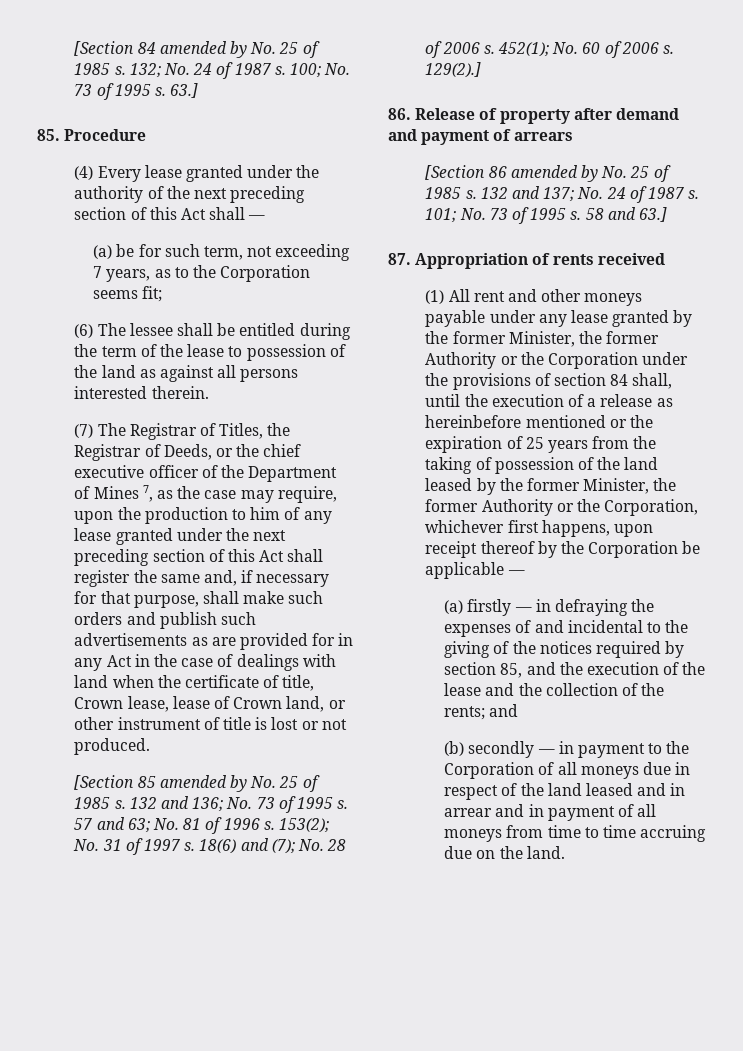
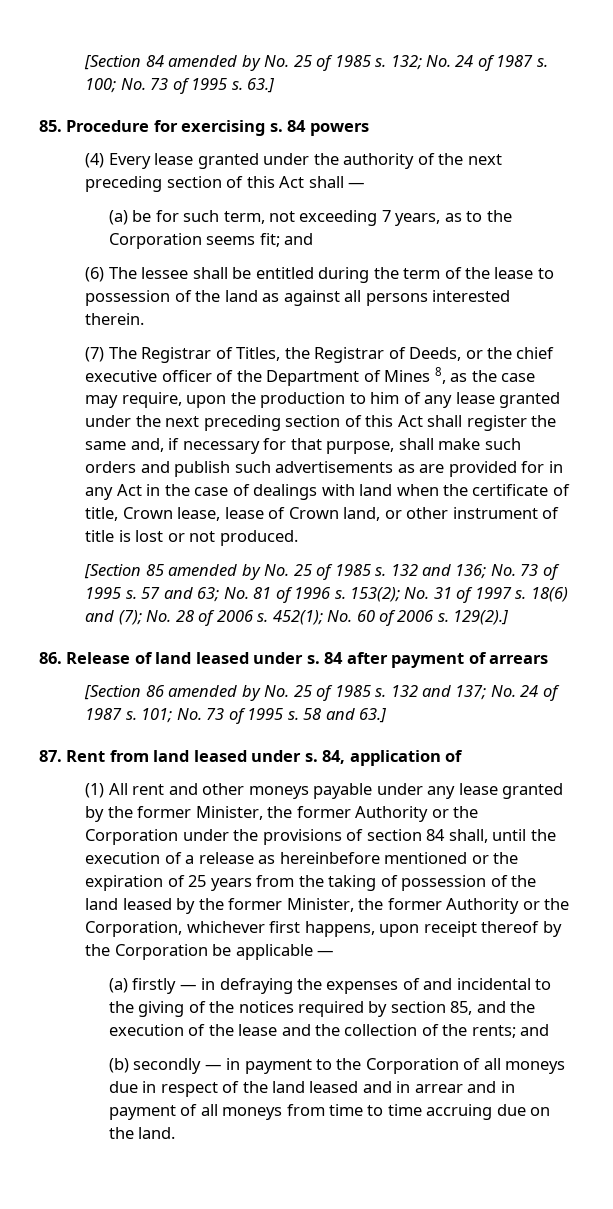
(147, 135) none -> [153,120,369,136] for exercising s. 84 powers
(163, 294) none -> [284,233,314,245] and
[142,485,153,502] 7, -> [434,367,446,384] 8,
[499,108,679,124] [388,129,417,141] property after demand and -> [155,652,388,664] land leased under s. 84 after
[415,253,665,269] Appropriation of rents received -> [66,750,464,766] Rent from land leased under s. 84, application of

